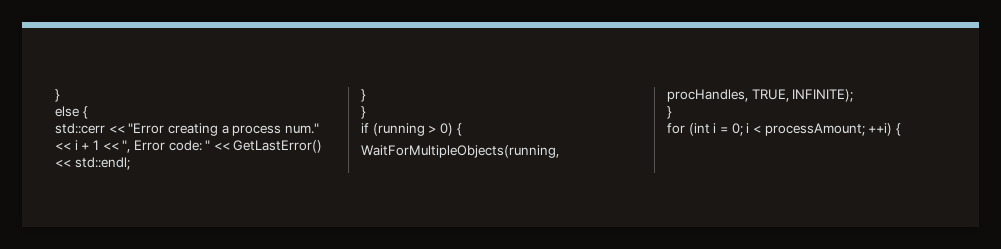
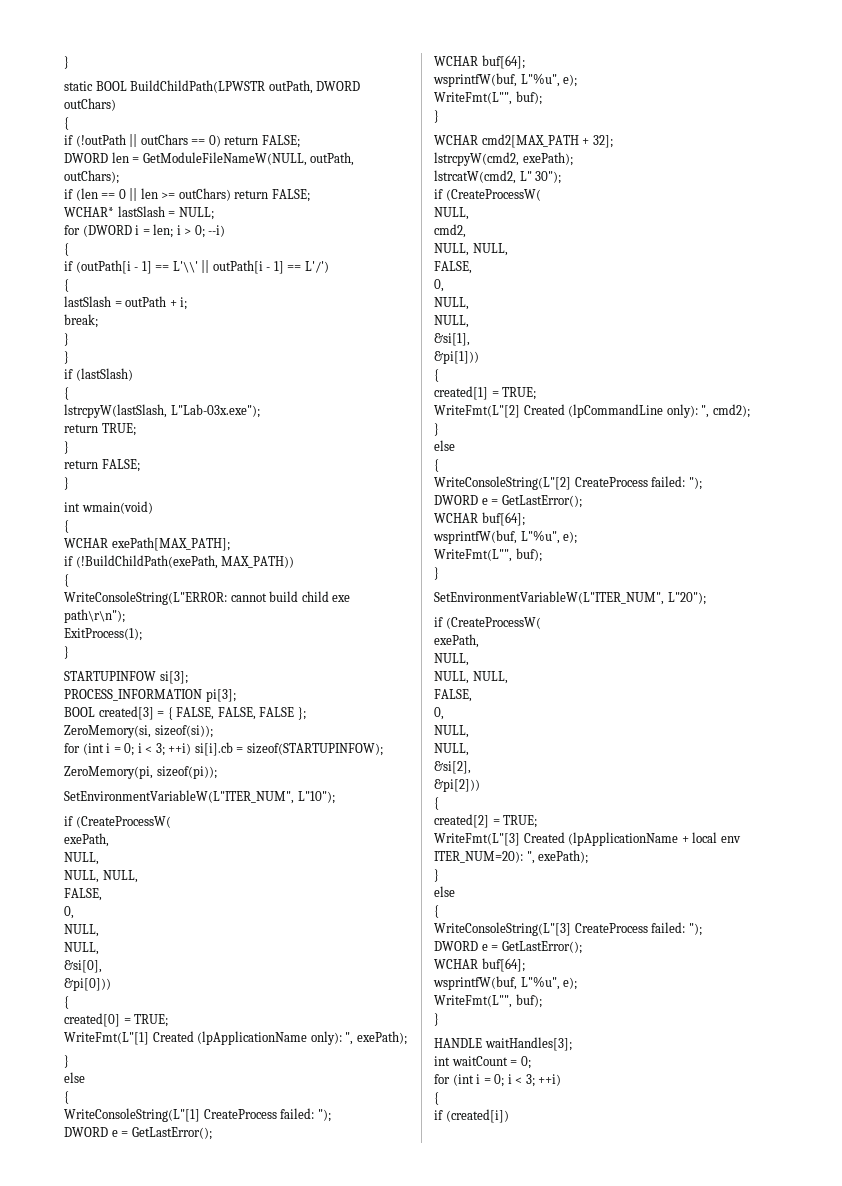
[55,89,60,102] [55,106,88,119] [55,123,319,136] [55,140,323,153] [55,157,130,170] [361,89,366,102] [361,106,366,119] [361,123,462,136] [361,145,559,158] [667,89,854,102] [667,106,672,119] [667,123,901,136] } // else { // std::cerr << "Error creating a process num." << i + 1 << ", Error code: " << GetLastError() << std::endl; // } // } // if (running > 0) { // WaitForMultipleObjects(running, procHandles, TRUE, INFINITE); // } // for (int i = 0; i < processAmount; ++i) { -> [64,56,69,69] [64,80,361,94] [64,98,116,111] [64,117,69,130] [64,134,300,148] [64,152,355,166] [64,170,119,184] [64,188,310,202] [64,206,214,220] [64,224,226,238] [64,243,69,256] [64,260,329,274] [64,279,69,292] [64,296,188,310] [64,314,98,328] [64,333,69,346] [64,351,69,364] [64,368,133,381] [64,387,69,400] [64,404,260,418] [64,423,136,436] [64,441,69,454] [64,459,140,472] [64,477,69,490] [64,501,153,514] [64,520,69,533] [64,537,230,551] [64,555,295,569] [64,574,69,587] [64,591,351,605] [64,609,125,623] [64,628,142,641] [64,646,69,659] [64,671,188,684] [64,689,236,702] [64,706,306,720] [64,725,213,738] [64,742,383,756] [64,766,217,779] [64,790,335,804] [64,816,171,828] [64,833,109,847] [64,852,99,865] [64,870,138,883] [64,888,102,901] [64,906,74,919] [64,924,99,937] [64,942,99,955] [64,960,102,973] [64,978,111,991] [64,996,69,1009] [64,1013,169,1027] [64,1031,407,1045] [64,1055,69,1068] [64,1072,85,1083] [64,1091,69,1104] [64,1108,331,1122] [64,1127,212,1140] [434,55,525,69] [433,73,578,87] [434,91,542,105] [434,110,439,123] [434,134,613,148] [434,152,573,166] [434,170,562,184] [434,189,541,201] [434,207,469,220] [434,224,466,238] [434,243,508,256] [434,261,472,274] [434,279,444,292] [434,297,469,310] [434,315,469,328] [434,333,470,346] [434,351,479,364] [434,369,439,382] [434,386,537,400] [434,404,750,418] [434,423,439,436] [434,440,455,451] [434,459,439,472] [434,476,702,490] [434,495,582,508] [434,512,525,526] [433,530,578,544] [434,548,542,562] [434,567,439,580] [434,591,706,605] [434,617,541,629] [434,634,479,648] [434,653,469,666] [434,671,508,684] [434,689,472,702] [434,707,444,720] [434,725,469,738] [434,743,469,756] [434,761,471,774] [434,779,480,792] [434,797,439,810] [434,814,538,828] [434,832,741,846] [434,850,589,864] [434,869,439,882] [434,886,455,897] [434,905,439,918] [434,922,702,936] [434,941,582,954] [434,958,525,972] [433,976,578,990] [434,994,542,1008] [434,1013,439,1026] [434,1037,572,1051] [434,1056,531,1069] [434,1074,562,1087] [434,1092,439,1105] [434,1109,509,1123] } // static BOOL BuildChildPath(LPWSTR outPath, DWORD outChars) // { // if (!outPath || outChars == 0) return FALSE; // DWORD len = GetModuleFileNameW(NULL, outPath, outChars); // if (len == 0 || len >= outChars) return FALSE; // WCHAR* lastSlash = NULL; // for (DWORD i = len; i > 0; --i) // { // if (outPath[i - 1] == L'\\' || outPath[i - 1] == L'/') // { // lastSlash = outPath + i; // break; // } // } // if (lastSlash) // { // lstrcpyW(lastSlash, L"Lab-03x.exe"); // return TRUE; // } // return FALSE; // } // int wmain(void) // { // WCHAR exePath[MAX_PATH]; // if (!BuildChildPath(exePath, MAX_PATH)) // { // WriteConsoleString(L"ERROR: cannot build child exe path\r\n"); // ExitProcess(1); // } // STARTUPINFOW si[3]; // PROCESS_INFORMATION pi[3]; // BOOL created[3] = { FALSE, FALSE, FALSE }; // ZeroMemory(si, sizeof(si)); // for (int i = 0; i < 3; ++i) si[i].cb = sizeof(STARTUPINFOW); // ZeroMemory(pi, sizeof(pi)); // SetEnvironmentVariableW(L"ITER_NUM", L"10"); // if (CreateProcessW( // exePath, // NULL, // NULL, NULL, // FALSE, // 0, // NULL, // NULL, // &si[0], // &pi[0])) // { // created[0] = TRUE; // WriteFmt(L"[1] Created (lpApplicationName only): ", exePath); // } // else // { // WriteConsoleString(L"[1] CreateProcess failed: "); // DWORD e = GetLastError(); // WCHAR buf[64]; // wsprintfW(buf, L"%u", e); // WriteFmt(L"", buf); // } // WCHAR cmd2[MAX_PATH + 32]; // lstrcpyW(cmd2, exePath); // lstrcatW(cmd2, L" 30"); // if (CreateProcessW( // NULL, // cmd2, // NULL, NULL, // FALSE, // 0, // NULL, // NULL, // &si[1], // &pi[1])) // { // created[1] = TRUE; // WriteFmt(L"[2] Created (lpCommandLine only): ", cmd2); // } // else // { // WriteConsoleString(L"[2] CreateProcess failed: "); // DWORD e = GetLastError(); // WCHAR buf[64]; // wsprintfW(buf, L"%u", e); // WriteFmt(L"", buf); // } // SetEnvironmentVariableW(L"ITER_NUM", L"20"); // if (CreateProcessW( // exePath, // NULL, // NULL, NULL, // FALSE, // 0, // NULL, // NULL, // &si[2], // &pi[2])) // { // created[2] = TRUE; // WriteFmt(L"[3] Created (lpApplicationName + local env ITER_NUM=20): ", exePath); // } // else // { // WriteConsoleString(L"[3] CreateProcess failed: "); // DWORD e = GetLastError(); // WCHAR buf[64]; // wsprintfW(buf, L"%u", e); // WriteFmt(L"", buf); // } // HANDLE waitHandles[3]; // int waitCount = 0; // for (int i = 0; i < 3; ++i) // { // if (created[i])

